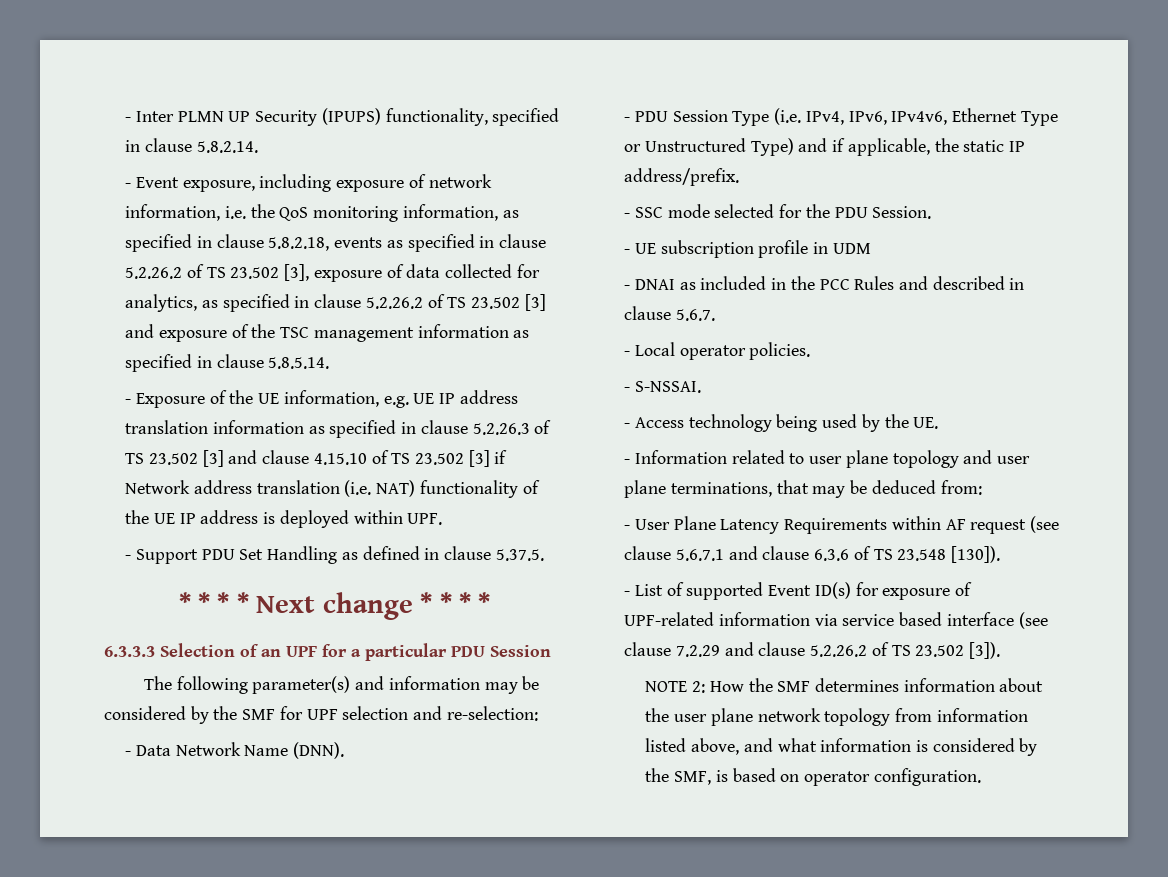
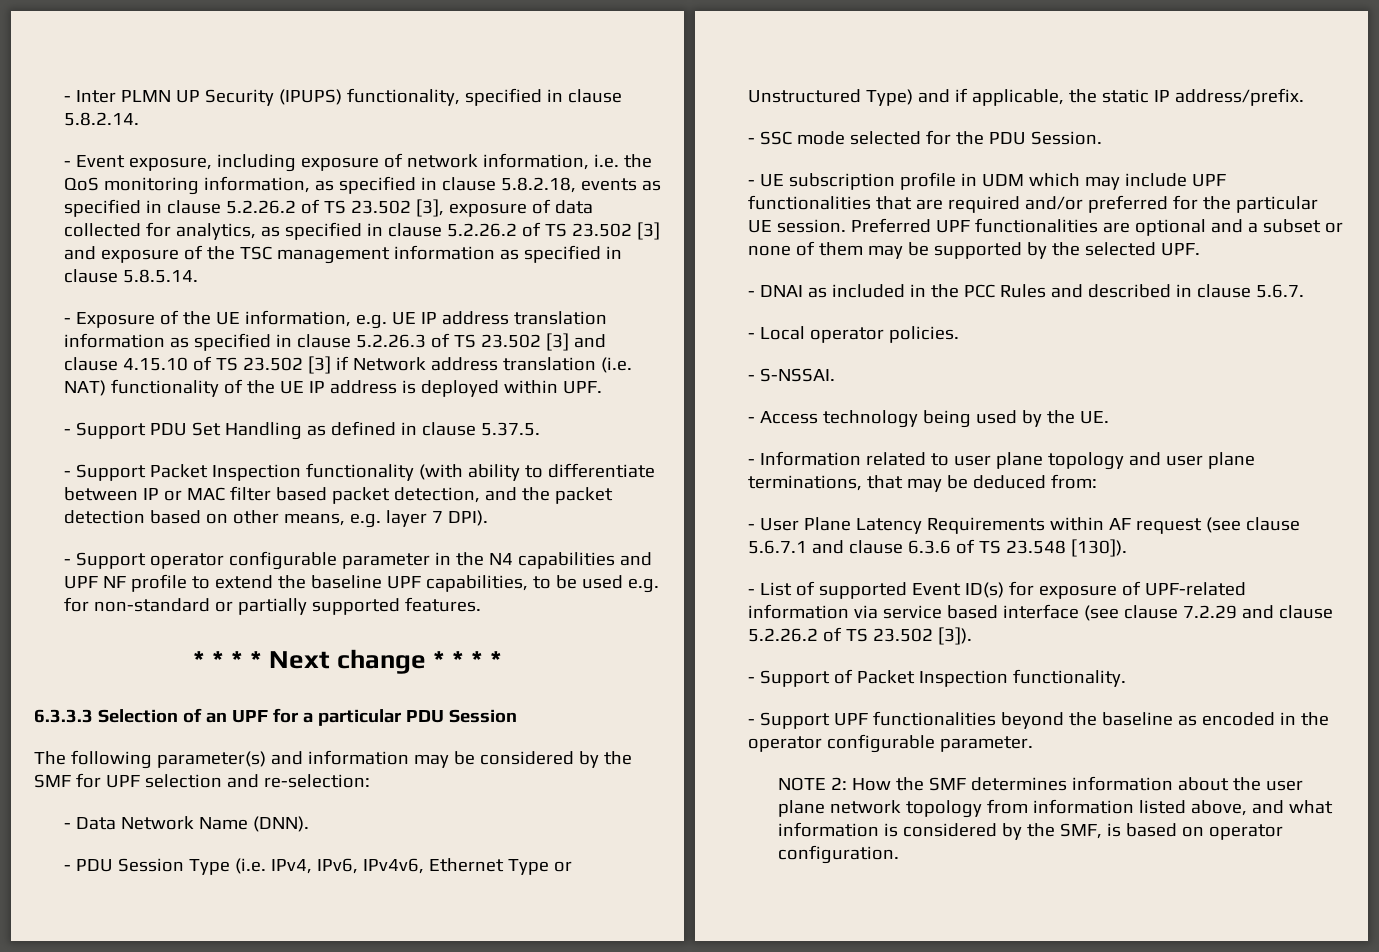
(544, 555) none -> [63,463,655,481] [63,486,613,504] [63,510,488,528] [63,551,652,570] [63,574,659,593] [63,597,481,615] // - Support Packet Inspection functionality (with ability to differentiate between IP or MAC filter based packet detection, and the packet detection based on other means, e.g. layer 7 DPI). // - Support operator configurable parameter in the N4 capabilities and UPF NF profile to extend the baseline UPF capabilities, to be used e.g. for non-standard or partially supported features.
(871, 248) none -> [1028,173,1226,190] [747,195,1318,213] [747,218,1343,236] [747,241,1200,259] which may include UPF functionalities that are required and/or preferred for the particular UE session. Preferred UPF functionalities are optional and a subset or none of them may be supported by the selected UPF.
(1000, 650) none -> [747,669,1126,687] [747,711,1329,729] [747,734,1033,753] // - Support of Packet Inspection functionality. // - Support UPF functionalities beyond the baseline as encoded in the operator configurable parameter.

